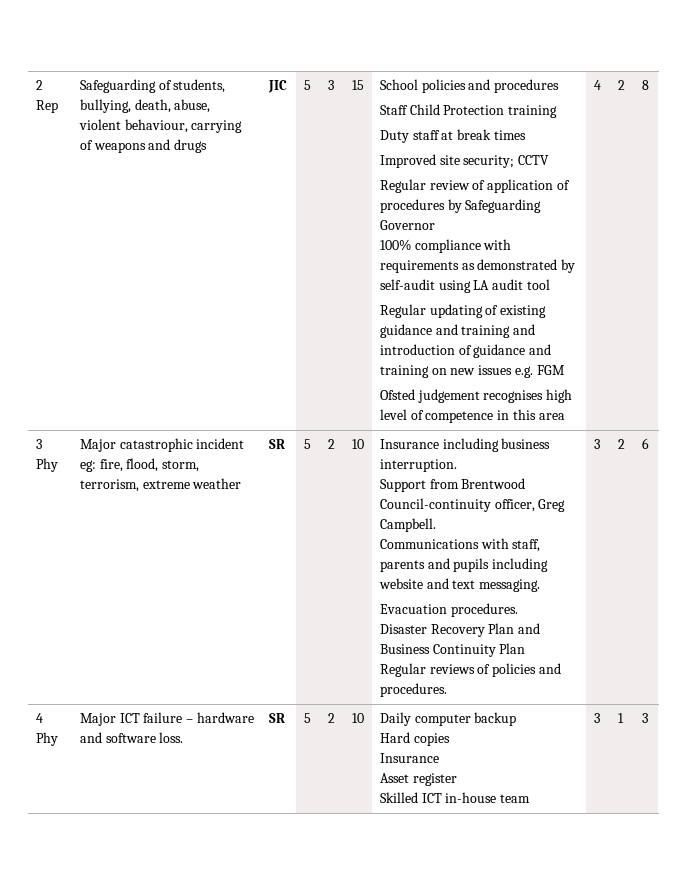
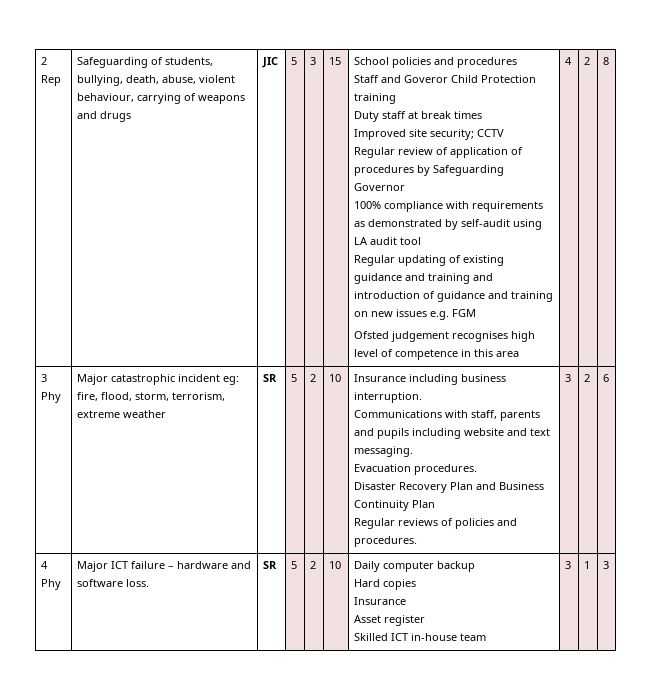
(408, 110) none -> [380,75,448,83] and Goveror
[379,478,526,492] [379,498,566,512] [379,518,436,532] // Support from Brentwood Council-continuity officer, Greg Campbell. -> (422, 397) none

